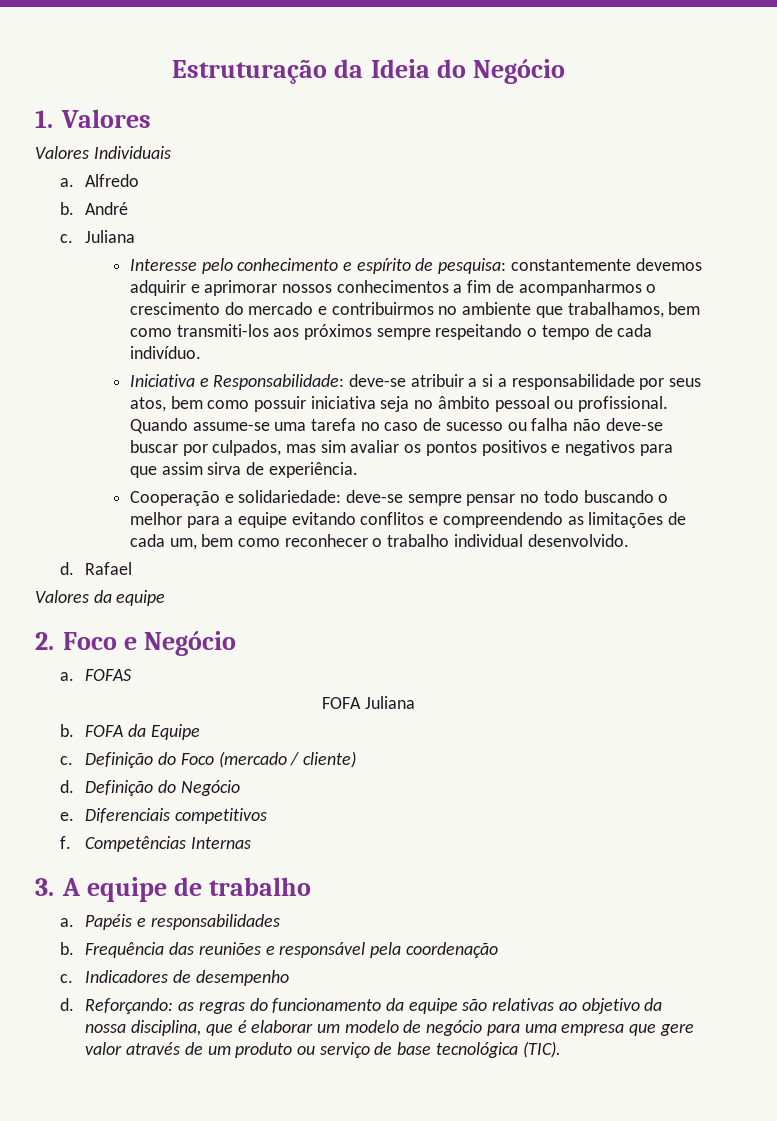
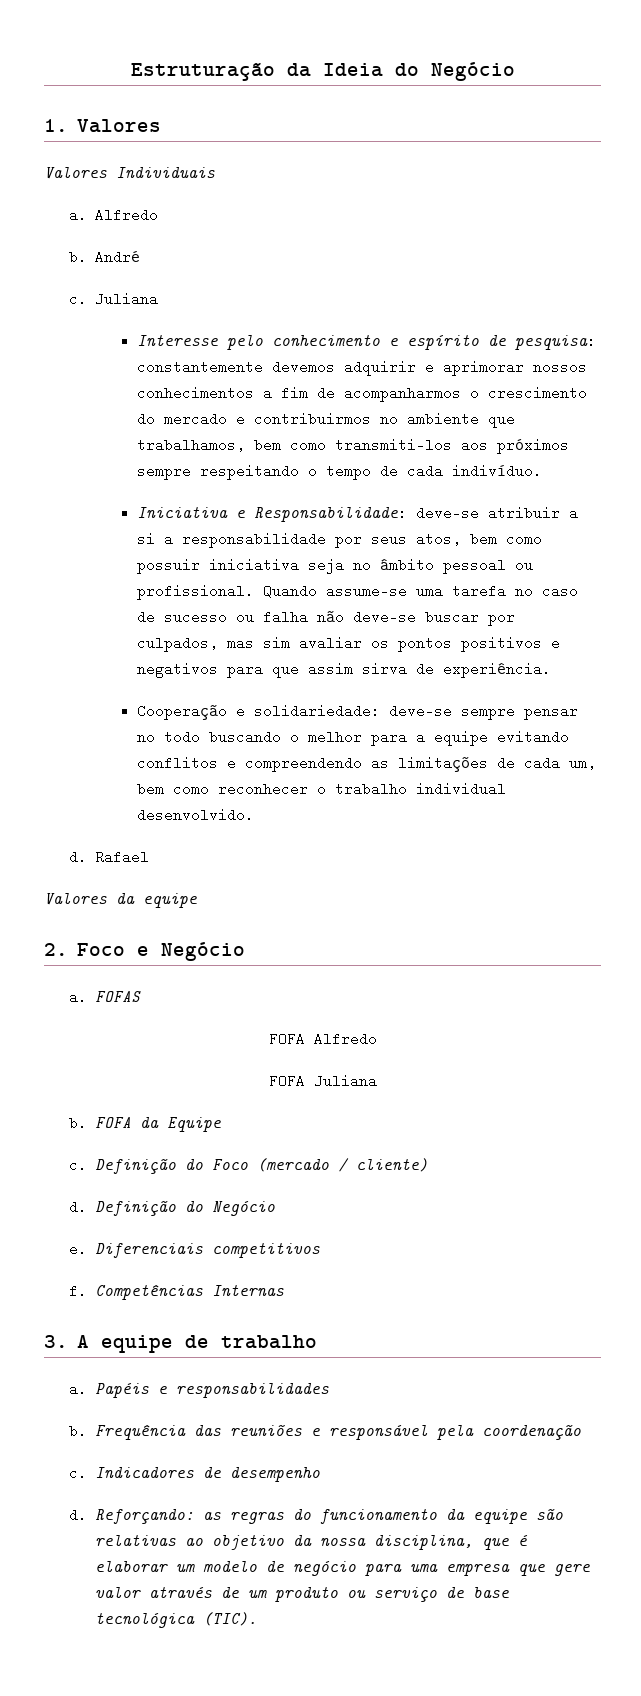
(133, 675) none -> [268,1032,377,1046] // FOFA Alfredo

